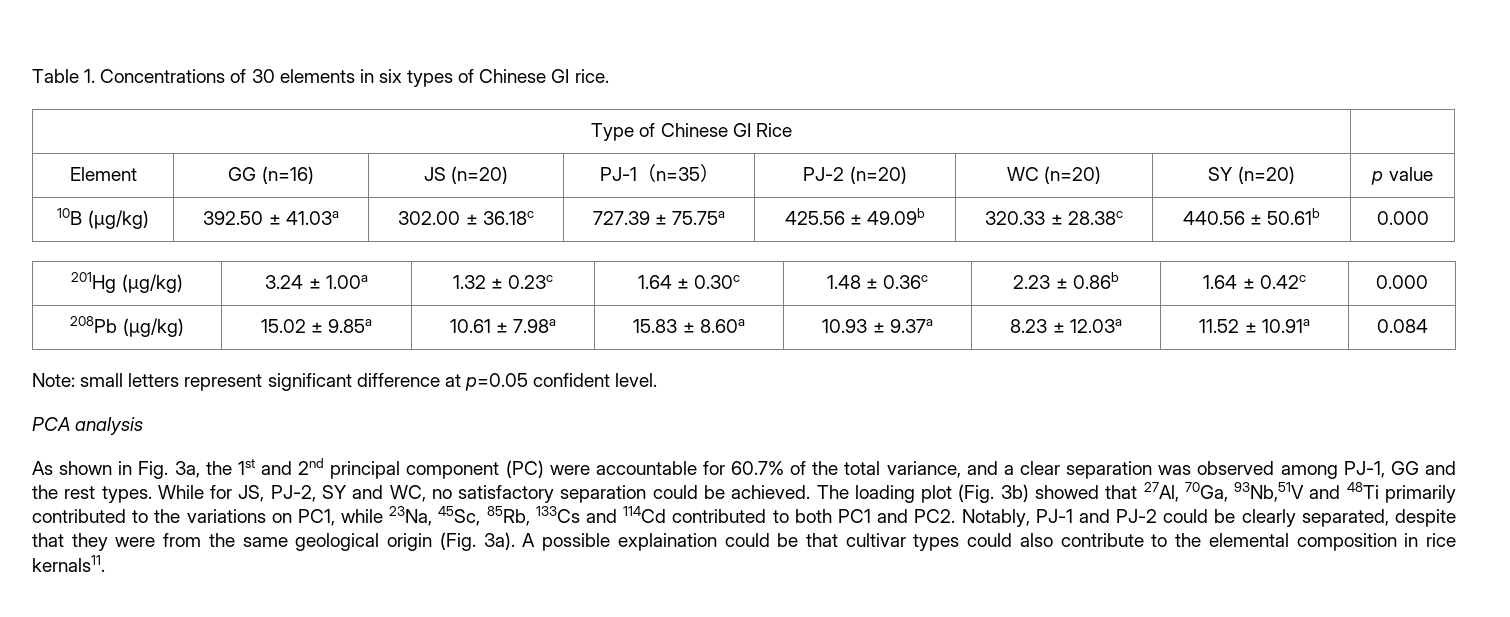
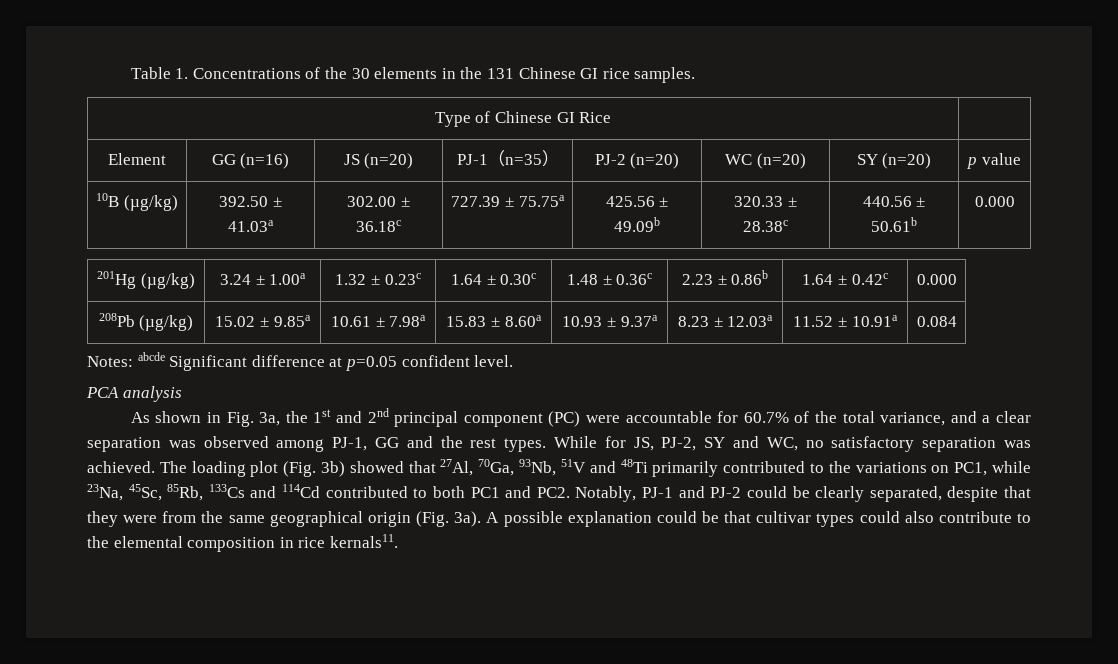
(247, 76) none -> [325,67,348,79] the
[378,69,609,87] six types of Chinese GI rice. -> [460,67,696,83] the 131 Chinese GI rice samples.
[32,373,352,391] Note: small letters represent significant -> [87,352,248,371] Notes: abcde Significant
[652,485,726,499] could be -> [1003,440,1031,448] was
[1234,482,1305,502] 93Nb,51V -> [519,459,586,476] 93Nb, 51V
[295,533,380,551] geological -> [269,511,363,527] geographical
[617,533,717,551] explaination -> [567,511,652,527] explanation

